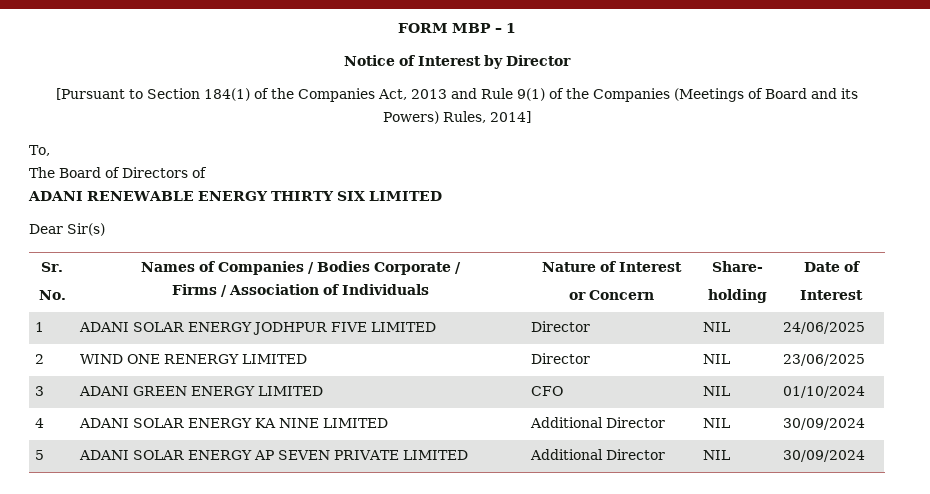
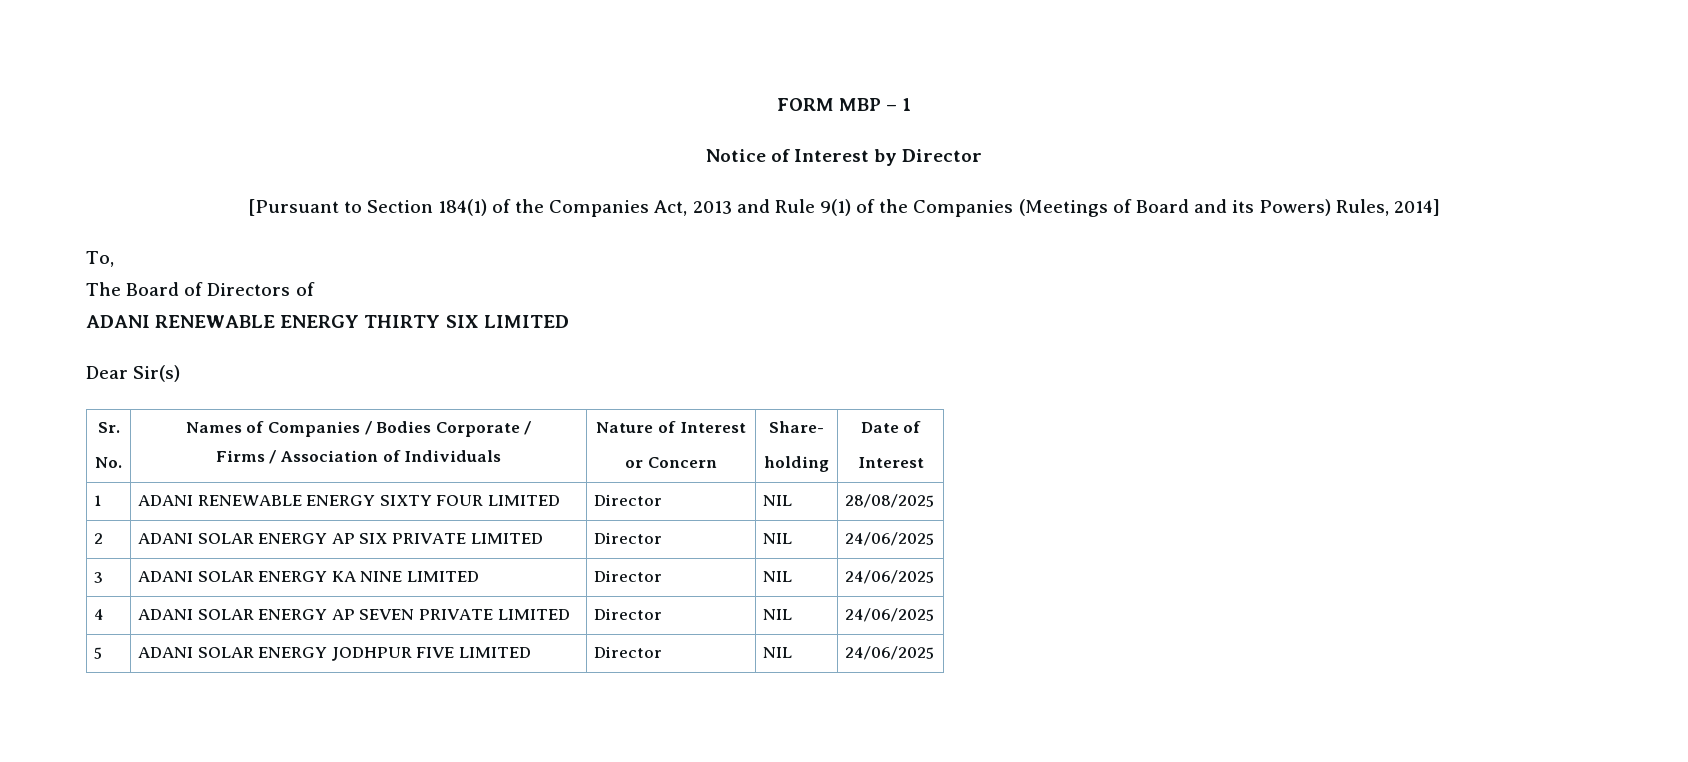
(45, 327) none -> [138,495,560,506] [594,494,663,506] [763,495,793,506] [845,494,935,508] [94,533,104,544] [138,533,543,544] [594,532,663,544] [763,533,793,544] [845,532,935,546] [94,572,104,583] [138,571,479,582] [594,570,663,582] [763,571,793,582] [845,570,935,584] [94,609,105,620] [138,609,570,620] [594,608,663,620] [763,609,793,620] [845,608,935,622] [94,647,103,659] | ADANI RENEWABLE ENERGY SIXTY FOUR LIMITED | Director | NIL | 28/08/2025 // 2 | ADANI SOLAR ENERGY AP SIX PRIVATE LIMITED | Director | NIL | 24/06/2025 // 3 | ADANI SOLAR ENERGY KA NINE LIMITED | Director | NIL | 24/06/2025 // 4 | ADANI SOLAR ENERGY AP SEVEN PRIVATE LIMITED | Director | NIL | 24/06/2025 // 5
[35,354,45,364] [80,354,308,364] [531,353,591,364] [703,354,731,364] [783,354,866,366] [35,386,45,396] [79,386,324,396] [531,386,564,396] [703,386,731,396] [783,386,866,398] [35,418,45,428] [79,418,389,428] [530,417,666,428] [703,418,731,428] [783,418,866,430] [35,450,45,460] [79,450,469,460] [530,449,666,460] [703,450,731,460] [783,450,866,462] // 2 | WIND ONE RENERGY LIMITED | Director | NIL | 23/06/2025 // 3 | ADANI GREEN ENERGY LIMITED | CFO | NIL | 01/10/2024 // 4 | ADANI SOLAR ENERGY KA NINE LIMITED | Additional Director | NIL | 30/09/2024 // 5 | ADANI SOLAR ENERGY AP SEVEN PRIVATE LIMITED | Additional Director | NIL | 30/09/2024 -> (935, 653) none

